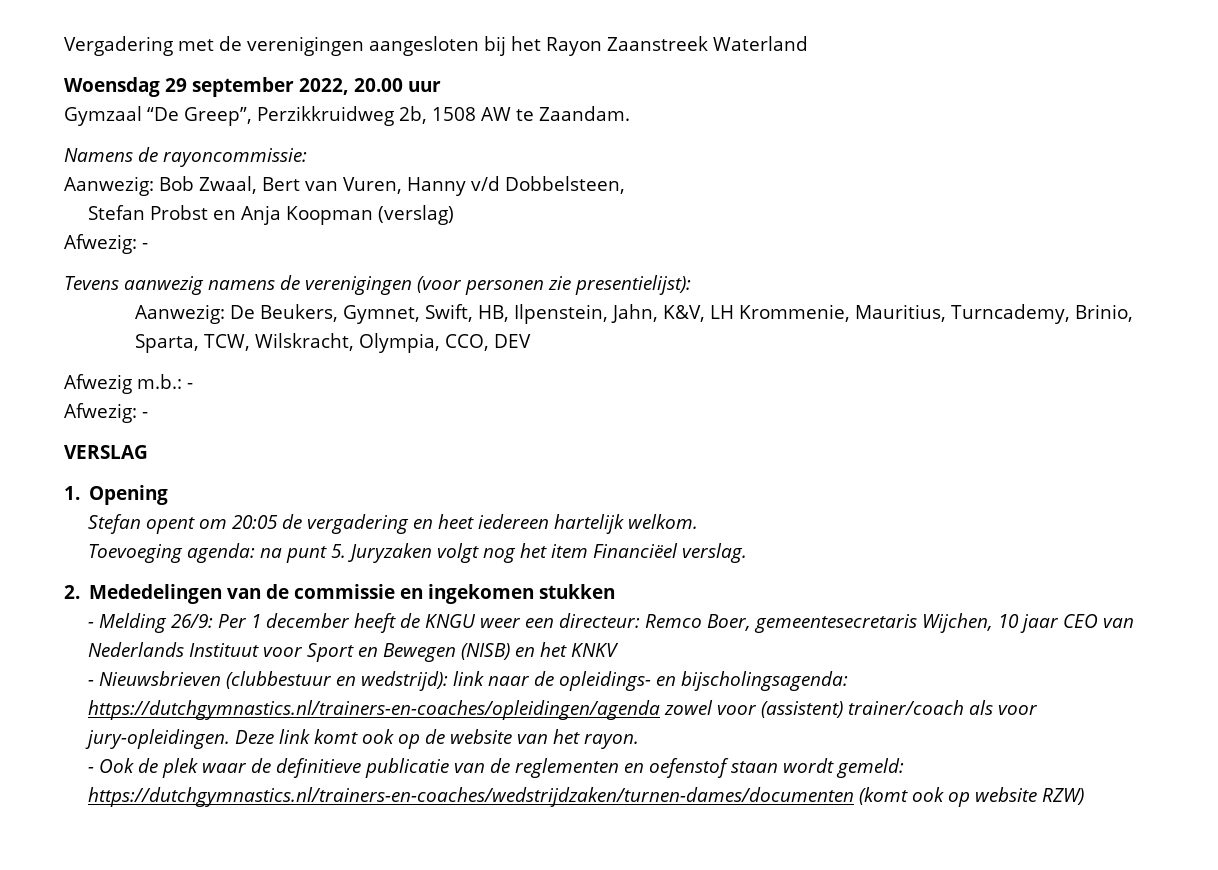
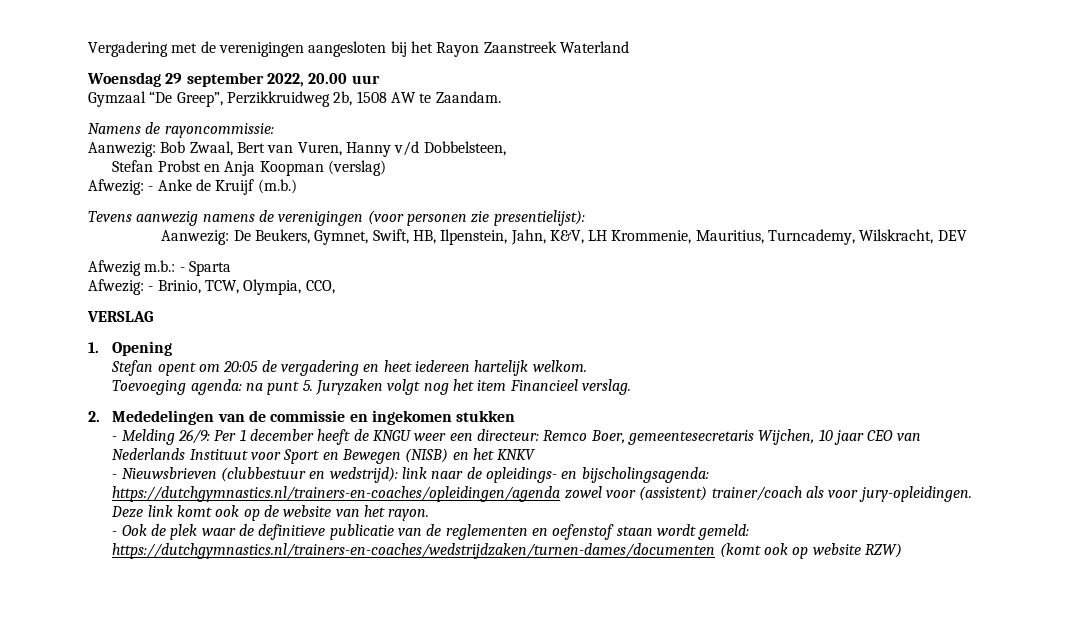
(148, 246) none -> [157,179,297,195] Anke de Kruijf (m.b.)
[1074,304,1133,322] [134,333,489,353] Brinio, Sparta, TCW, Wilskracht, Olympia, CCO, -> [859,229,934,244] Wilskracht,
[64,403,148,423] // Afwezig: - -> [188,261,231,276] [88,279,335,295] Sparta // Afwezig: - Brinio, TCW, Olympia, CCO,
[592,543,678,558] Financiëel -> [509,379,578,391] Financieel

